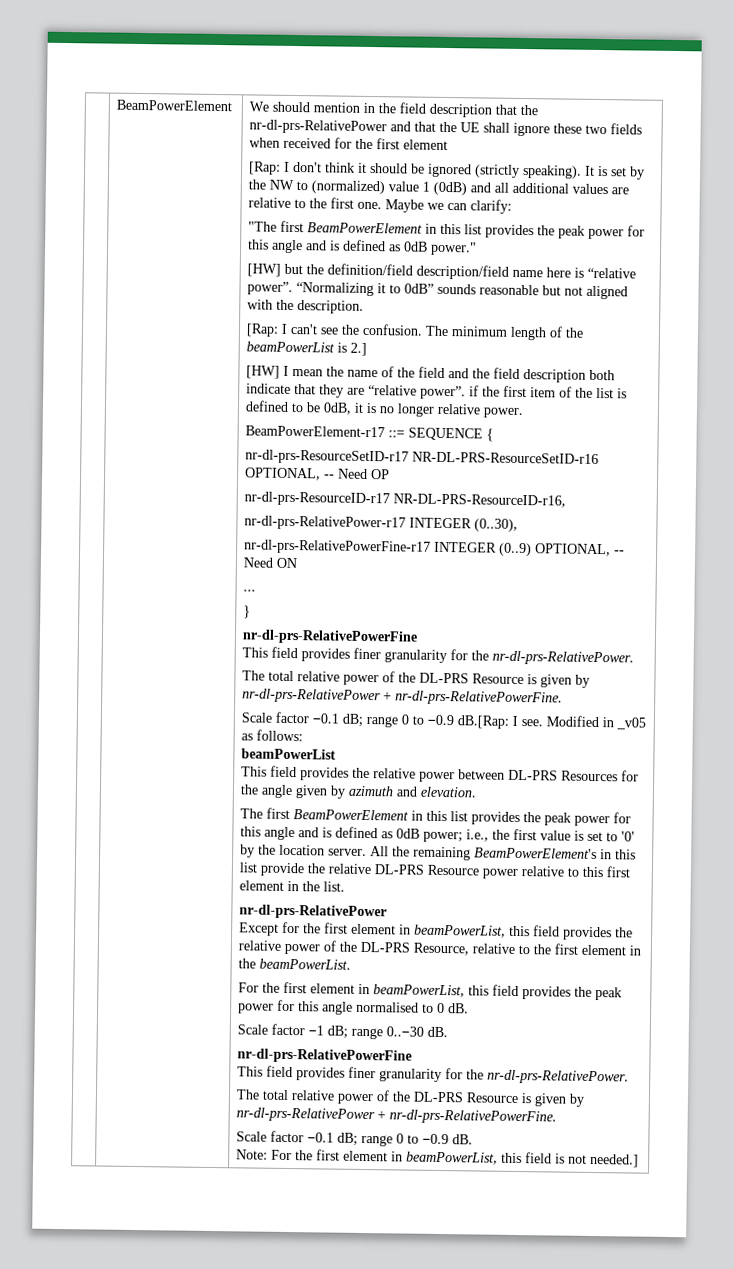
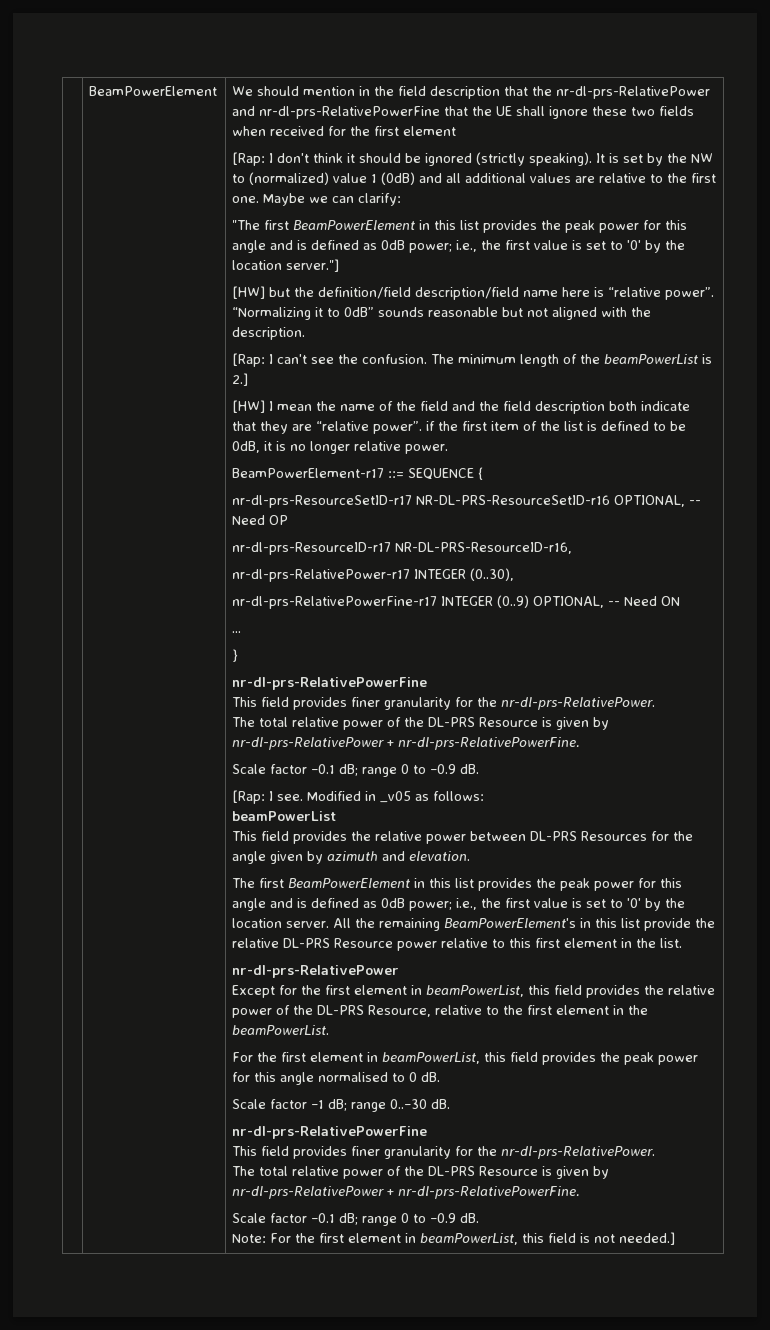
(412, 126) none -> [258,106,440,119] nr-dl-prs-RelativePowerFine
[430,241,478,256] power." -> [408,240,685,253] [231,259,339,272] power; i.e., the first value is set to '0' by the location server."]
[457,715,510,729] dB.[Rap: -> [459,764,479,774] [231,790,265,804] dB. // [Rap:

